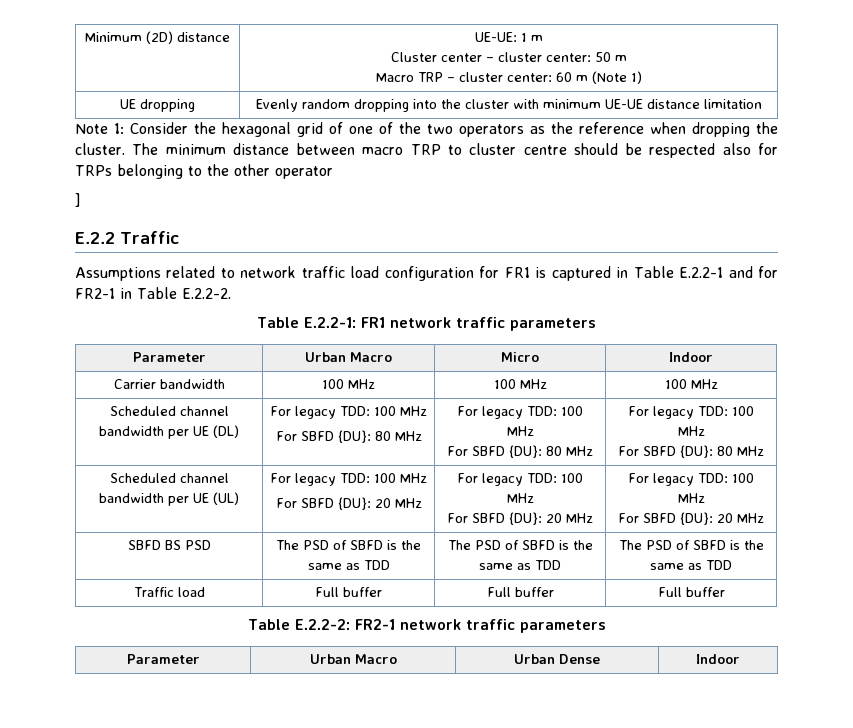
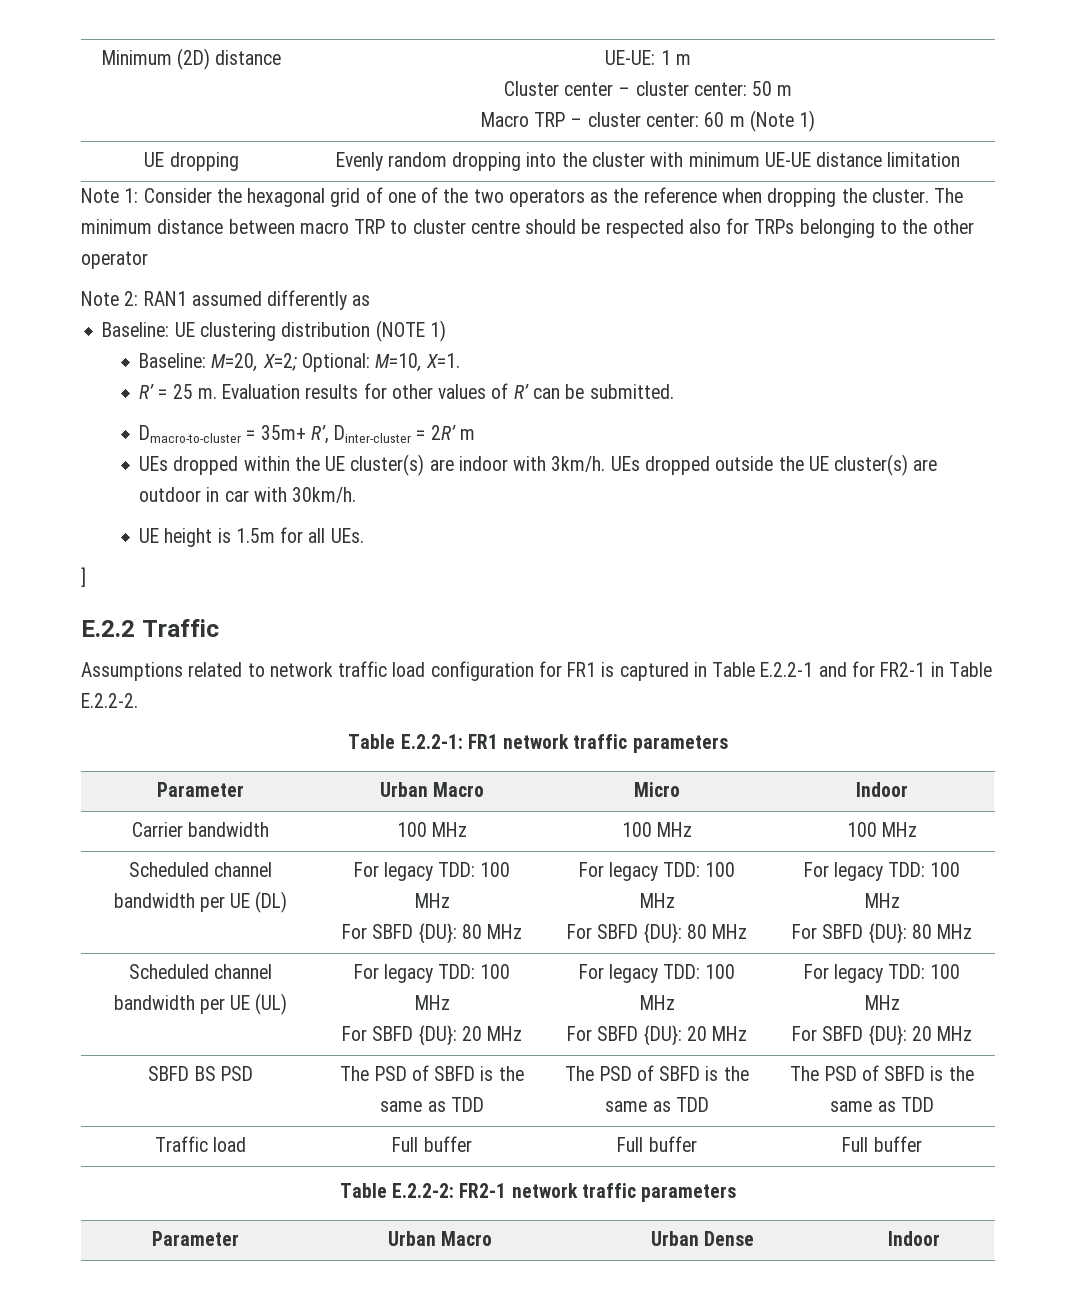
(333, 172) none -> [81,290,371,310] [102,320,446,342] [139,353,461,372] [139,383,674,399] [139,425,475,444] [139,454,938,476] [139,487,357,503] [139,527,364,547] // Note 2: RAN1 assumed differently as // Baseline: UE clustering distribution (NOTE 1) // Baseline: M=20, X=2; Optional: M=10, X=1. // R’ = 25 m. Evaluation results for other values of R’ can be submitted. // Dmacro-to-cluster = 35m+ R’, Dinter-cluster = 2R’ m // UEs dropped within the UE cluster(s) are indoor with 3km/h. UEs dropped outside the UE cluster(s) are outdoor in car with 30km/h. // UE height is 1.5m for all UEs.

